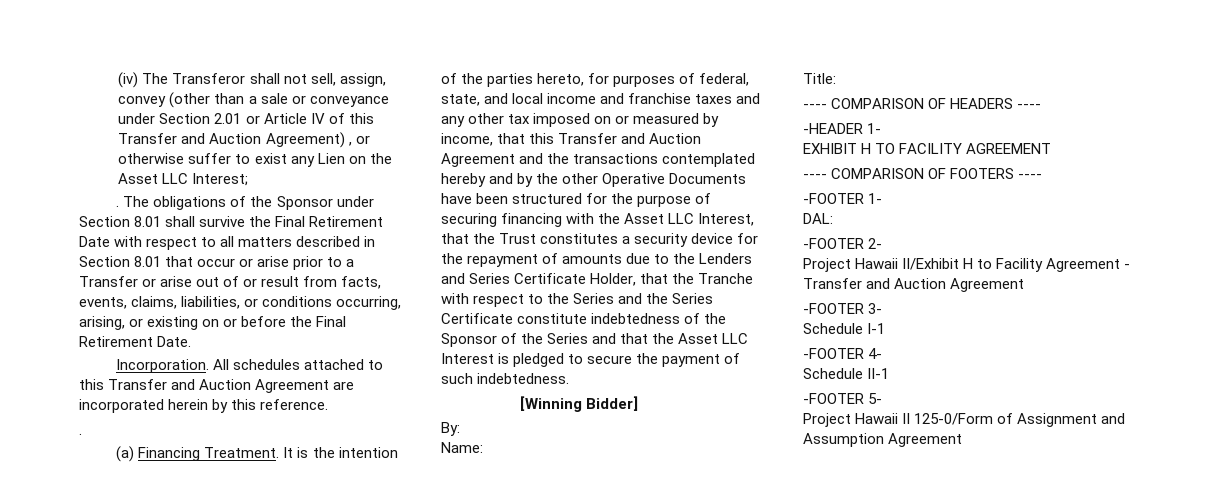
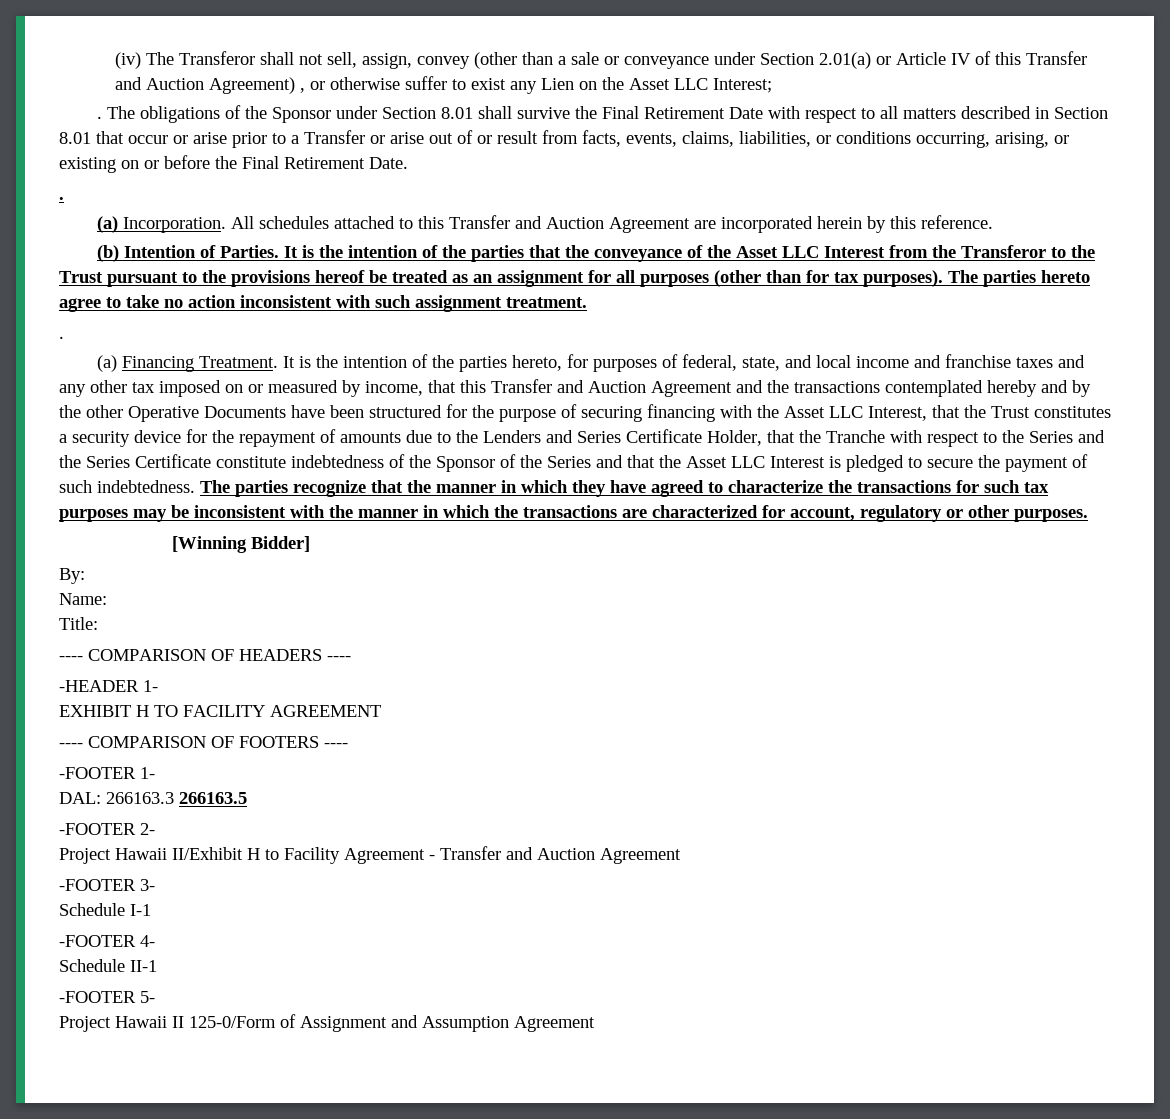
[214,113,242,124] 2.01 -> [819,52,872,69] 2.01(a)
(192, 341) none -> [59,197,64,200] [96,216,118,233] . // (a)
(329, 404) none -> [96,245,1095,262] [59,270,1090,287] [59,295,587,312] // (b) Intention of Parties. It is the intention of the parties that the conveyance of the Asset LLC Interest from the Transferor to the Trust pursuant to the provisions hereof be treated as an assignment for all purposes (other than for tax purposes). The parties hereto agree to take no action inconsistent with such assignment treatment.
(570, 378) none -> [200,480,1049,497] [59,505,1088,522] The parties recognize that the manner in which they have agreed to characterize the transactions for such tax purposes may be inconsistent with the manner in which the transactions are characterized for account, regulatory or other purposes.
(833, 218) none -> [106,792,247,804] 266163.3 266163.5

